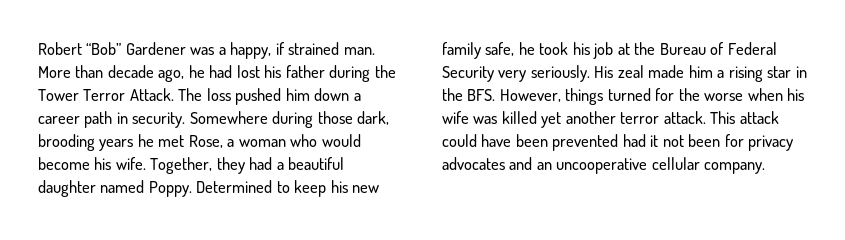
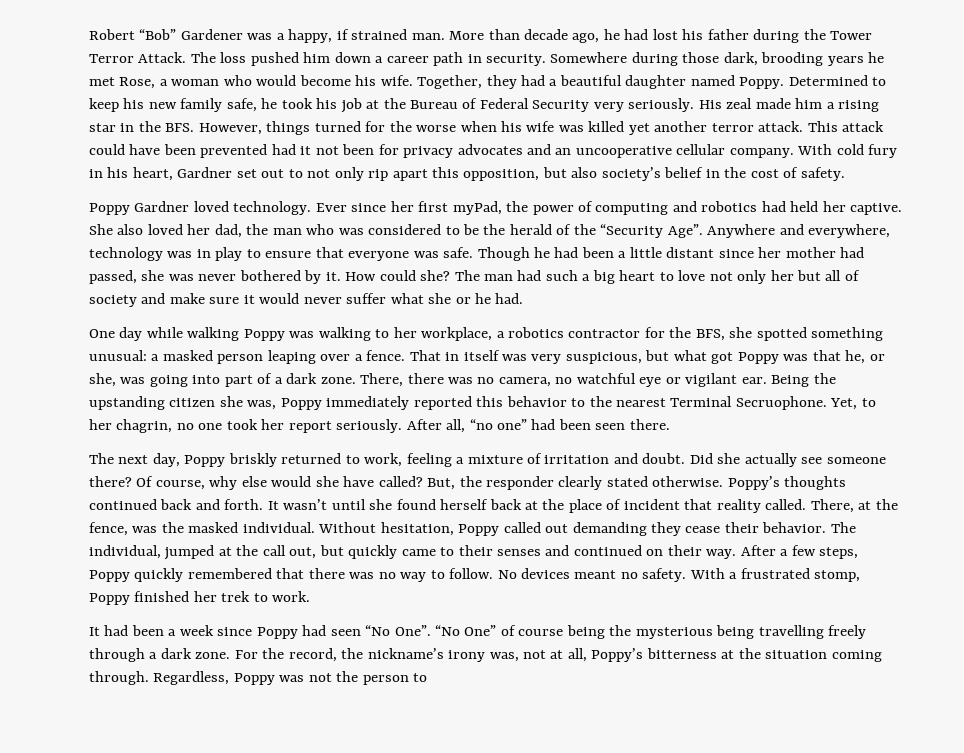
(766, 168) none -> [797,144,898,158] [89,167,845,181] [89,201,903,215] [89,224,891,238] [89,247,865,261] [89,270,860,284] [89,293,524,307] [89,327,884,341] [89,350,885,364] [89,373,836,387] [89,396,876,410] [89,419,670,433] [89,453,886,467] [89,476,847,490] [89,499,898,513] [89,522,856,536] [89,545,859,560] [89,568,861,582] [89,591,311,605] [89,625,867,639] [89,648,882,662] [89,671,428,685] With cold fury in his heart, Gardner set out to not only rip apart this opposition, but also society’s belief in the cost of safety. // Poppy Gardner loved technology. Ever since her first myPad, the power of computing and robotics had held her captive. She also loved her dad, the man who was considered to be the herald of the “Security Age”. Anywhere and everywhere, technology was in play to ensure that everyone was safe. Though he had been a little distant since her mother had passed, she was never bothered by it. How could she? The man had such a big heart to love not only her but all of society and make sure it would never suffer what she or he had. // One day while walking Poppy was walking to her workplace, a robotics contractor for the BFS, she spotted something unusual: a masked person leaping over a fence. That in itself was very suspicious, but what got Poppy was that he, or she, was going into part of a dark zone. There, there was no camera, no watchful eye or vigilant ear. Being the upstanding citizen she was, Poppy immediately reported this behavior to the nearest Terminal Secruophone. Yet, to her chagrin, no one took her report seriously. After all, “no one” had been seen there. // The next day, Poppy briskly returned to work, feeling a mixture of irritation and doubt. Did she actually see someone there? Of course, why else would she have called? But, the responder clearly stated otherwise. Poppy’s thoughts continued back and forth. It wasn’t until she found herself back at the place of incident that reality called. There, at the fence, was the masked individual. Without hesitation, Poppy called out demanding they cease their behavior. The individual, jumped at the call out, but quickly came to their senses and continued on their way. After a few steps, Poppy quickly remembered that there was no way to follow. No devices meant no safety. With a frustrated stomp, Poppy finished her trek to work. // It had been a week since Poppy had seen “No One”. “No One” of course being the mysterious being travelling freely through a dark zone. For the record, the nickname’s irony was, not at all, Poppy’s bitterness at the situation coming through. Regardless, Poppy was not the person to

